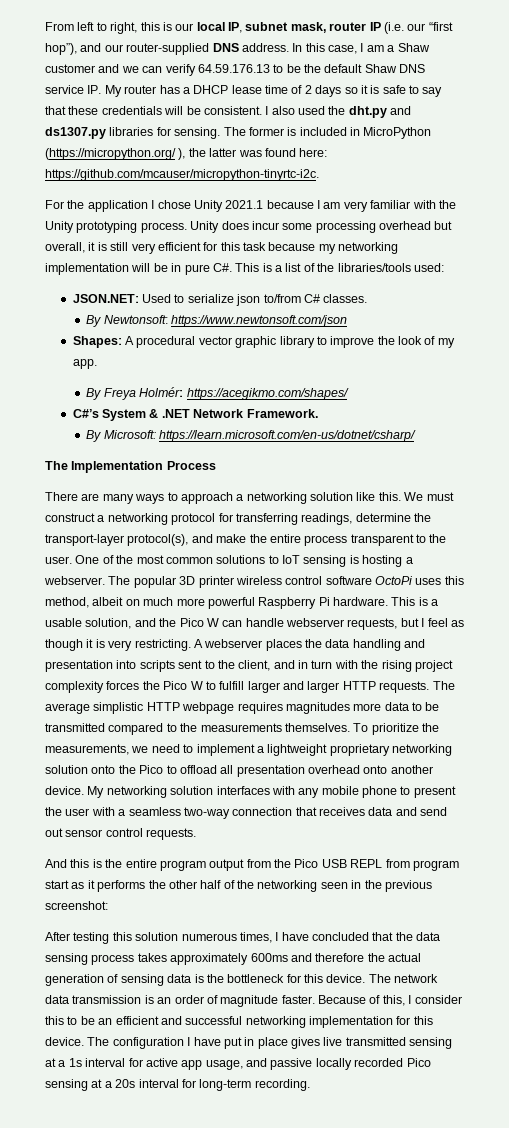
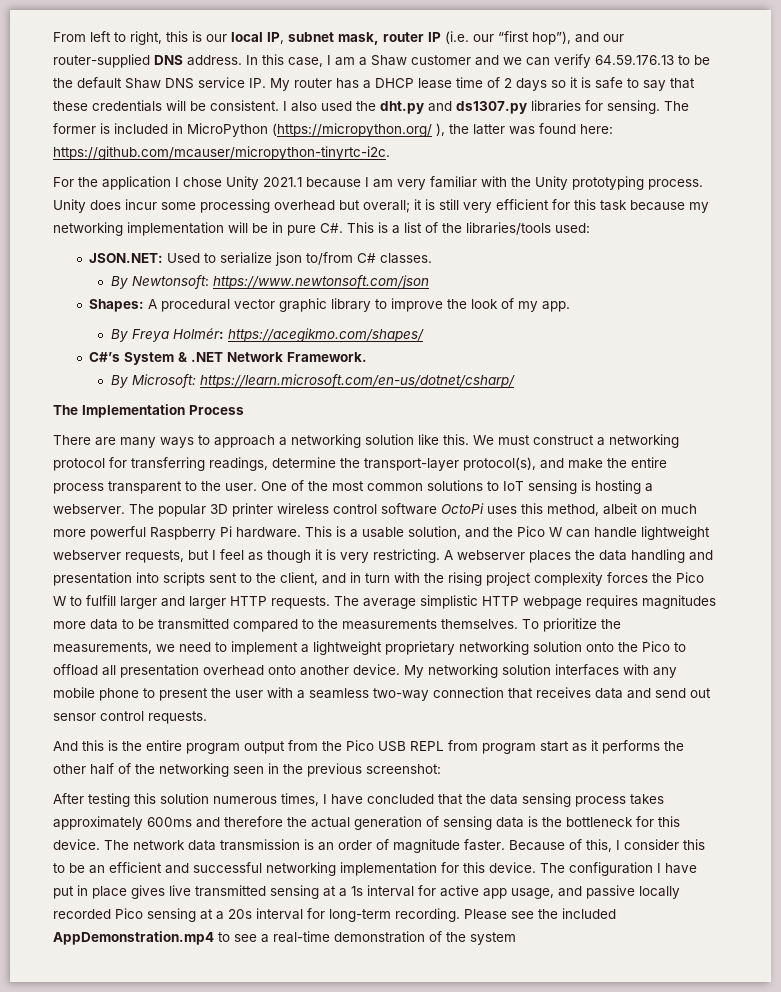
[45,242,85,253] overall, -> [363,200,410,213] overall;
(284, 622) none -> [641,526,710,540] lightweight
(310, 1085) none -> [464,908,616,920] [53,931,516,945] Please see the included AppDemonstration.mp4 to see a real-time demonstration of the system

